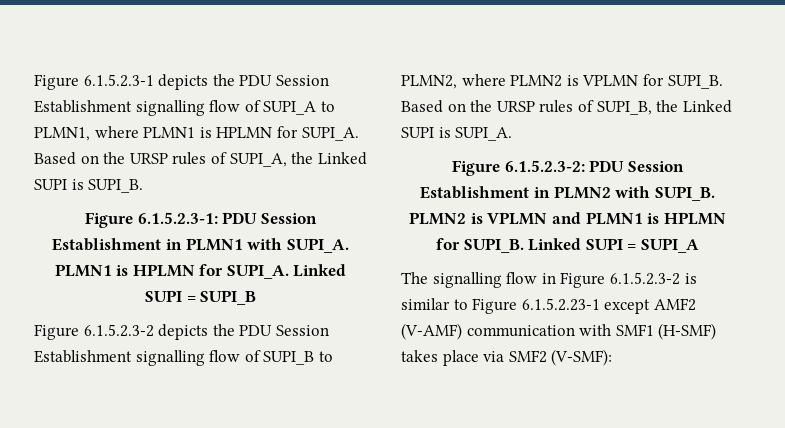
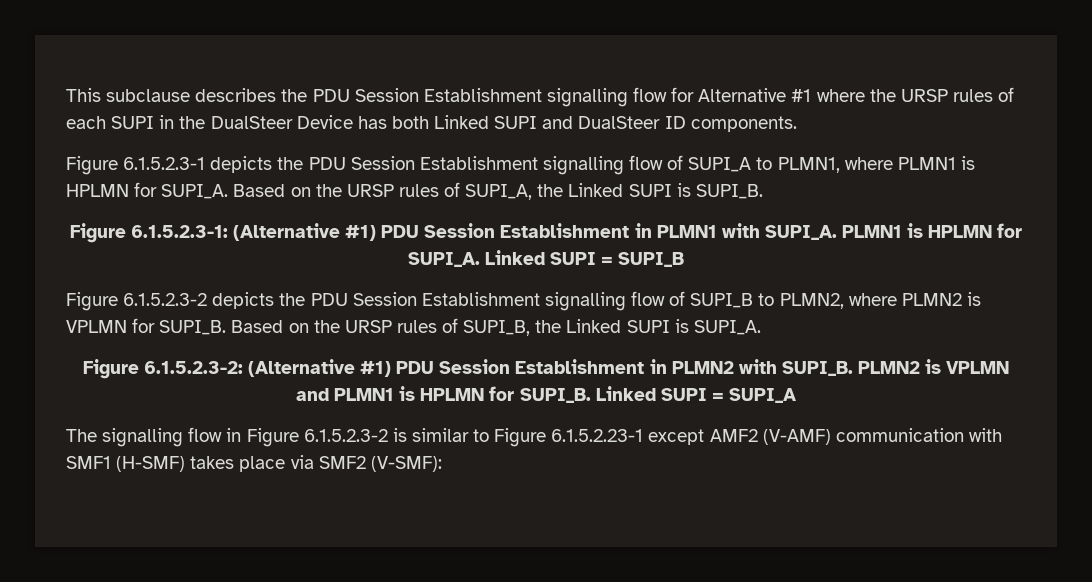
(34, 82) none -> [66,87,1015,107] [66,115,797,132] This subclause describes the PDU Session Establishment signalling flow for Alternative #1 where the URSP rules of each SUPI in the DualSteer Device has both Linked SUPI and DualSteer ID components. //
(218, 218) none -> [232,223,376,241] (Alternative #1)
(585, 166) none -> [247,359,392,377] (Alternative #1)

